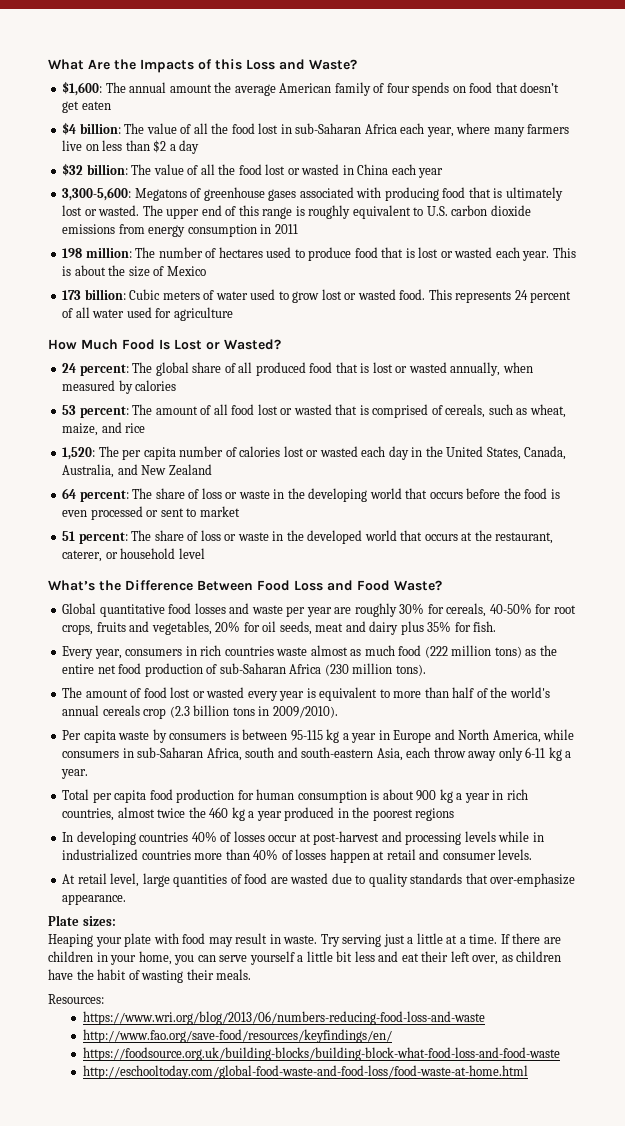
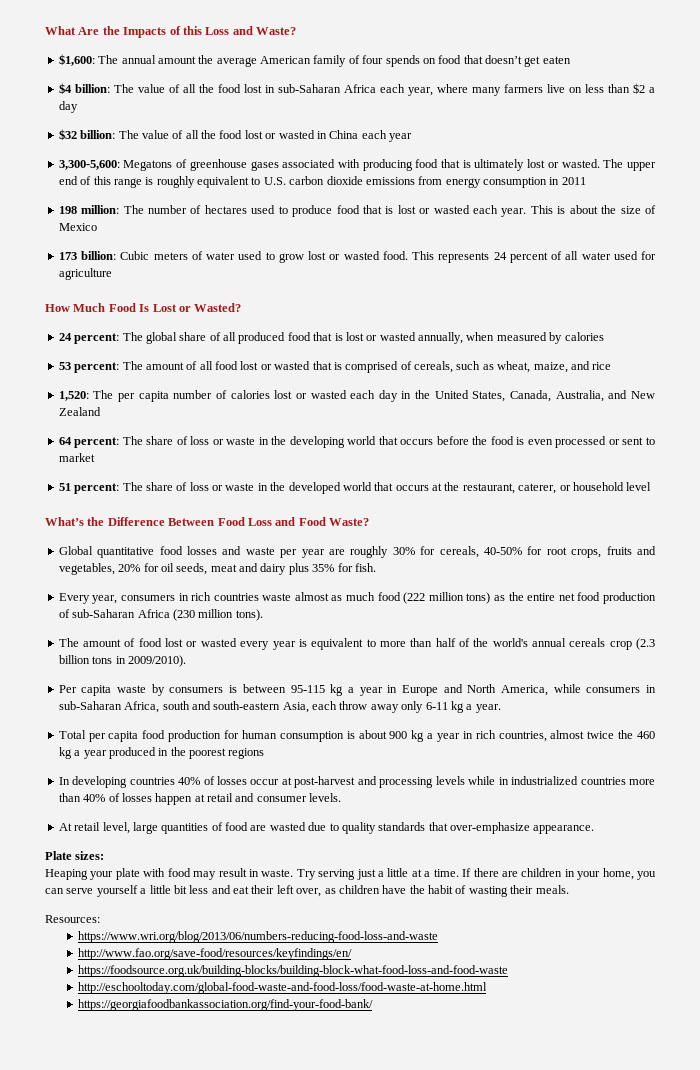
(528, 1072) none -> [78,999,374,1011] // https://georgiafoodbankassociation.org/find-your-food-bank/

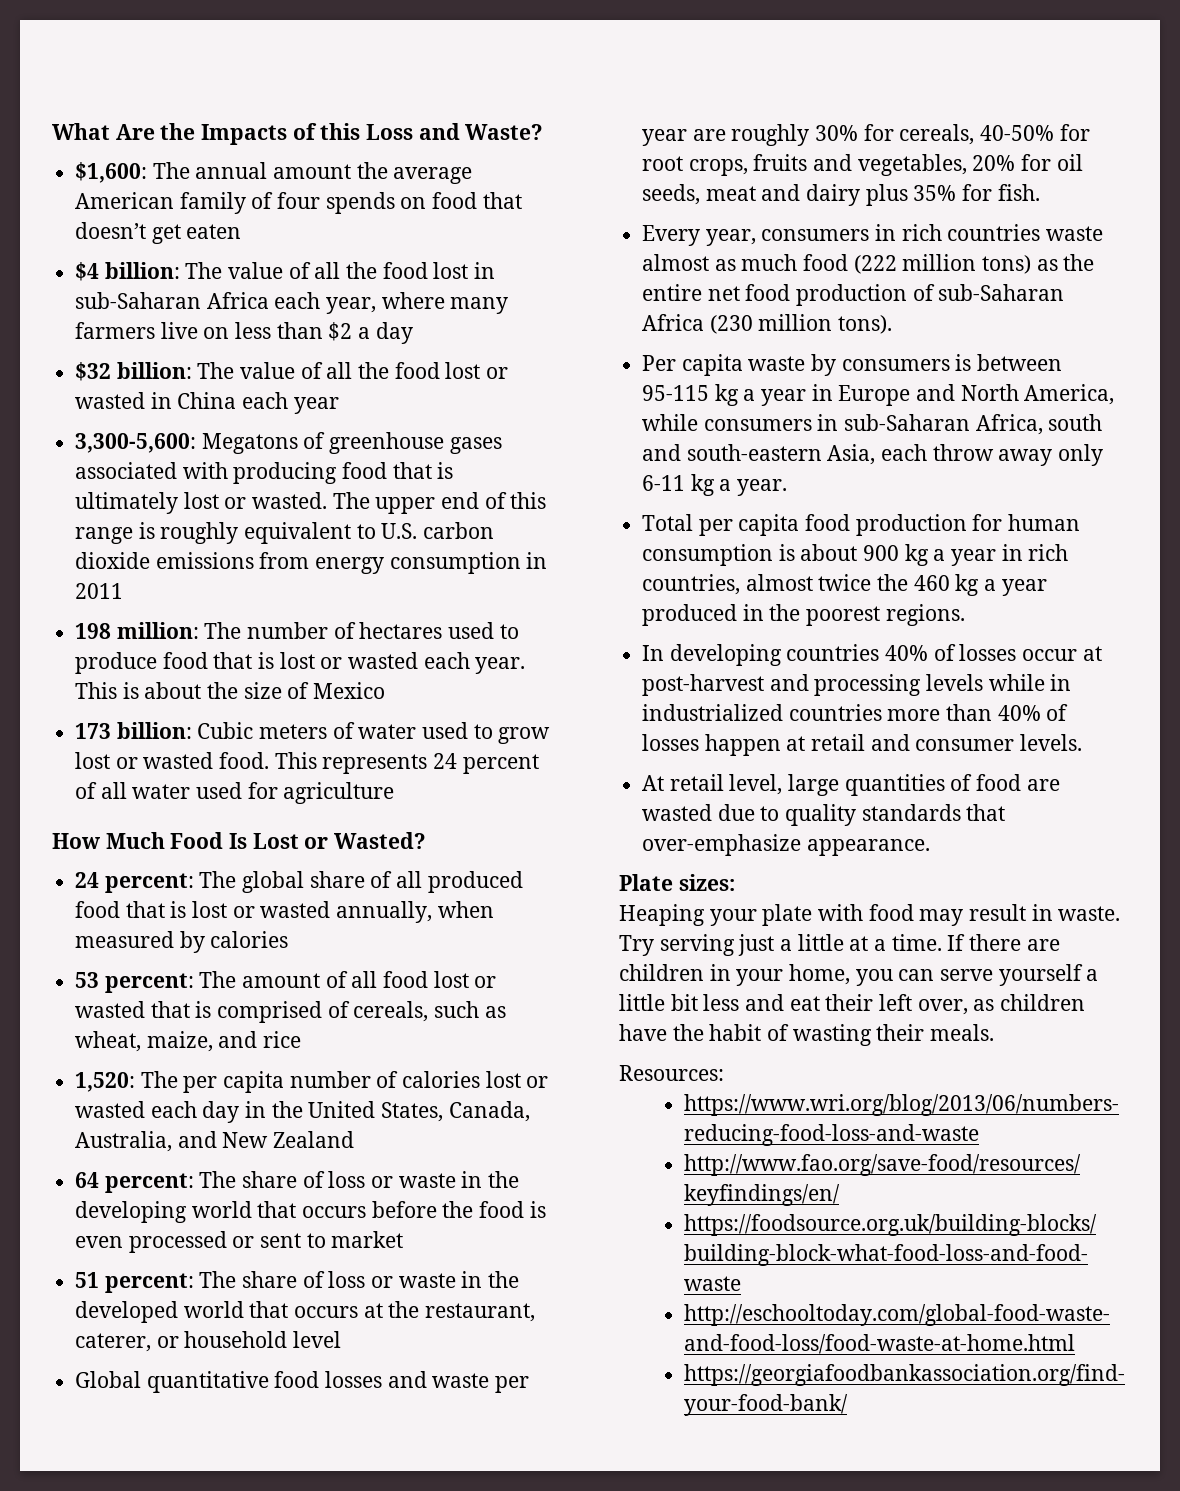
[45,517,369,526] // What’s the Difference Between Food Loss and Food Waste? -> (342, 1339) none
[58,638,655,650] [58,655,186,667] // The amount of food lost or wasted every year is equivalent to more than half of the world's annual cereals crop (2.3 billion tons in 2009/2010). -> (893, 324) none
[228,748,265,759] regions -> [885,604,965,626] regions.

